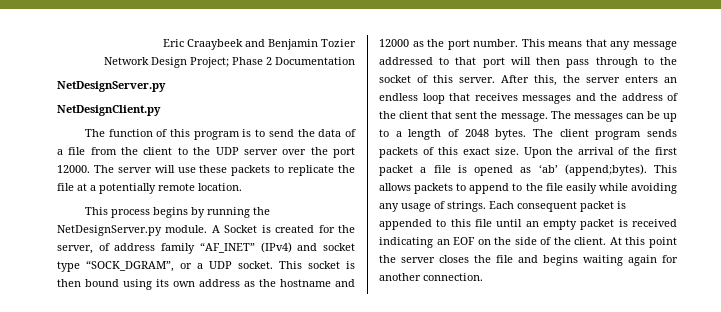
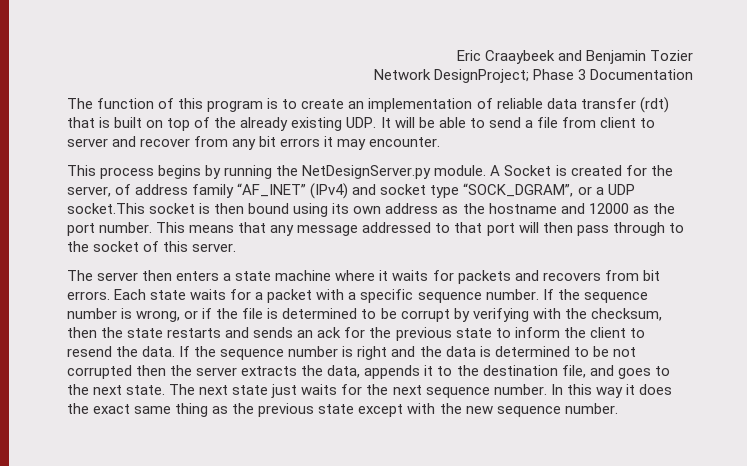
[151,57,272,68] Design Project; Phase 2 -> [433,69,586,83] DesignProject; Phase 3
[57,81,166,92] [57,105,161,116] // NetDesignServer.py // NetDesignClient.py -> (693, 74) none
[268,129,356,137] send the data of -> [301,97,669,113] [67,117,521,131] create an implementation of reliable data transfer (rdt) that is built on top of the already existing UDP. It will be able to send
[121,147,356,158] [57,165,355,176] [57,183,242,194] the client to the UDP server over the port 12000. The server will use these packets to replicate the file at a potentially remote location. -> [599,117,655,128] [67,136,441,150] client to server and recover from any bit errors it may encounter.
[238,261,302,269] socket. This -> [67,203,145,214] socket.This
[501,75,677,86] [379,93,678,104] [379,111,677,122] [379,129,677,140] [379,147,677,158] [379,164,677,176] [379,183,677,194] [379,201,626,212] [379,219,677,230] [379,237,677,248] [379,255,678,266] [379,273,483,281] After this, the server enters an endless loop that receives messages and the address of the client that sent the message. The messages can be up to a length of 2048 bytes. The client program sends packets of this exact size. Upon the arrival of the first packet a file is opened as ‘ab’ (append;bytes). This allows packets to append to the file easily while avoiding any usage of strings. Each consequent packet is appended to this file until an empty packet is received indicating an EOF on the side of the client. At this point the server closes the file and begins waiting again for another connection. -> [67,270,660,284] [67,289,648,303] [67,308,662,322] [67,327,645,341] [67,346,636,360] [67,365,670,379] [67,384,672,398] [67,403,618,417] // The server then enters a state machine where it waits for packets and recovers from bit errors. Each state waits for a packet with a specific sequence number. If the sequence number is wrong, or if the file is determined to be corrupt by verifying with the checksum, then the state restarts and sends an ack for the previous state to inform the client to resend the data. If the sequence number is right and the data is determined to be not corrupted then the server extracts the data, appends it to the destination file, and goes to the next state. The next state just waits for the next sequence number. In this way it does the exact same thing as the previous state except with the new sequence number.

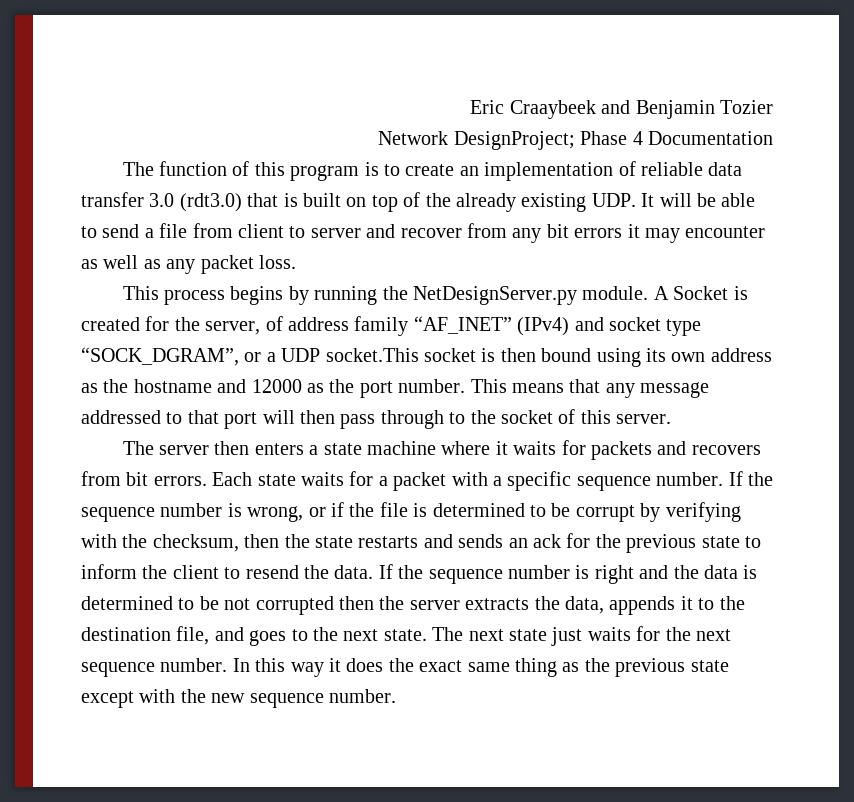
[577,69,586,80] 3 -> [632,131,643,145] 4
[639,97,669,113] (rdt) -> [149,193,242,212] 3.0 (rdt3.0)
[369,137,441,147] encounter. -> [685,226,766,238] [81,255,296,274] encounter as well as any packet loss.

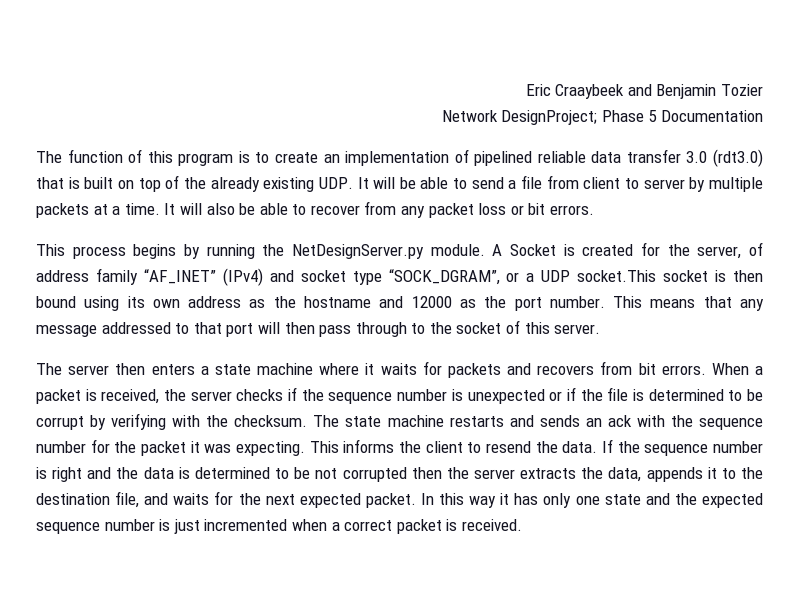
[632,131,643,145] 4 -> [648,110,658,122] 5
(636, 168) none -> [474,151,533,166] pipelined
[366,223,766,243] [81,255,296,274] and recover from any bit errors it may encounter as well as any packet loss. -> [689,177,764,192] [36,201,595,218] by multiple packets at a time. It will also be able to recover from any packet loss or bit errors.
[212,471,773,491] [81,503,304,522] Each state waits for a packet with a specific sequence number. If the sequence number is wrong, -> [711,363,763,375] [36,387,545,404] When a packet is received, the server checks if the sequence number is unexpected
[152,534,353,552] checksum, then the state -> [234,415,444,427] checksum. The state machine
[566,533,761,553] [81,564,137,579] for the previous state to inform -> [636,415,763,430] [36,439,395,456] with the sequence number for the packet it was expecting. This informs
[249,627,583,646] goes to the next state. The next state just -> (169, 499) none
[81,658,228,677] sequence number. -> [299,493,416,508] expected packet.
[346,658,729,677] [81,689,396,708] does the exact same thing as the previous state except with the new sequence number. -> [514,493,763,508] [36,519,522,534] has only one state and the expected sequence number is just incremented when a correct packet is received.

